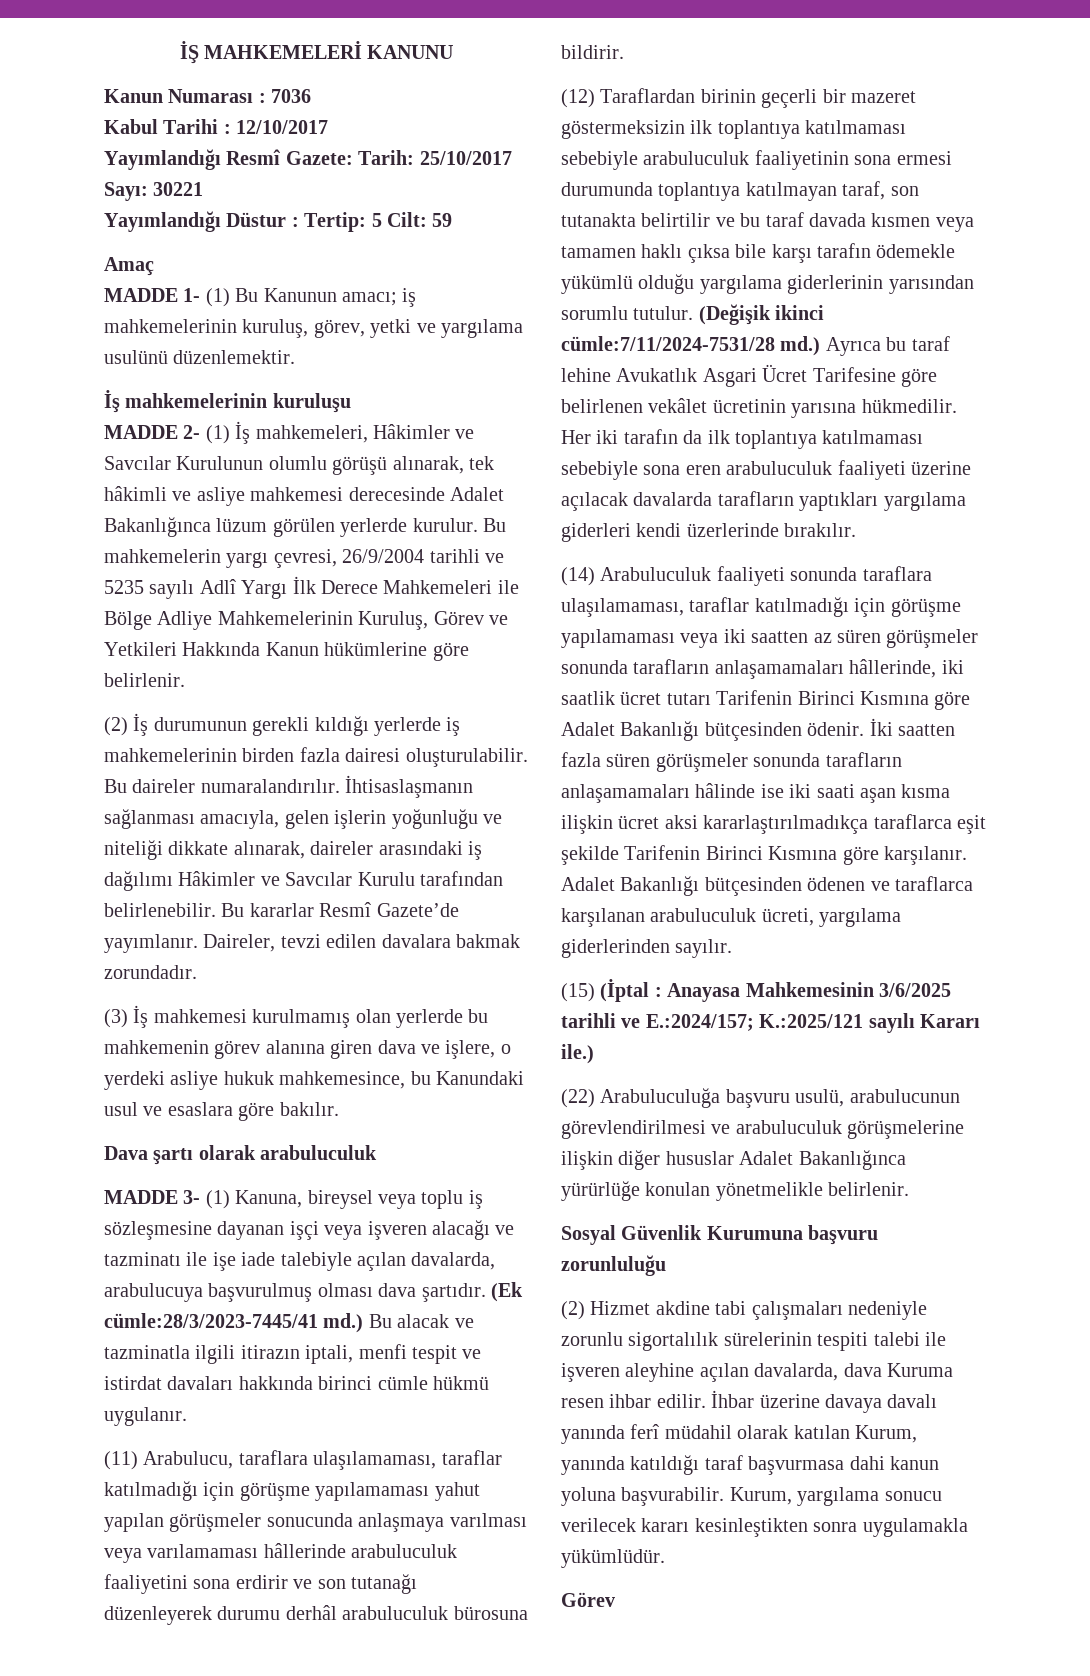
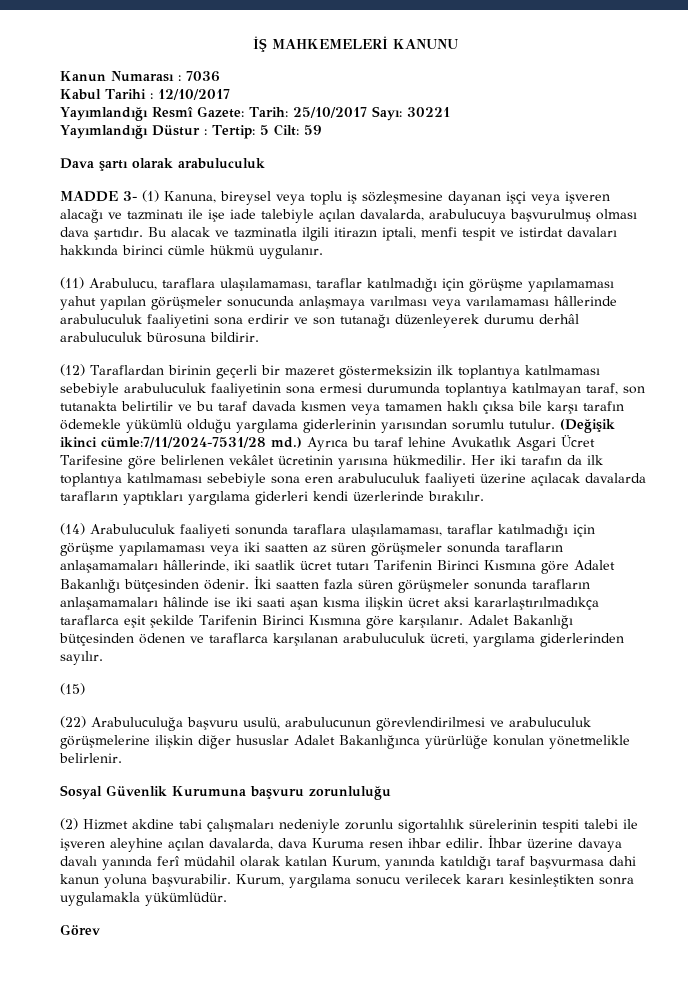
[104,257,154,276] [104,288,417,307] [104,319,523,338] [104,350,296,364] [104,390,351,413] [104,421,475,444] [104,456,494,475] [104,486,504,506] [104,517,506,537] [104,549,504,568] [104,576,519,599] [104,611,508,630] [104,642,469,661] [104,673,185,687] [104,713,461,736] [104,747,528,767] [104,775,474,798] [104,809,502,829] [104,840,482,860] [104,871,503,891] [104,902,459,917] [104,934,520,953] [104,965,197,979] [104,1005,489,1028] [104,1040,511,1059] [104,1071,524,1090] [104,1102,339,1121] // Amaç // MADDE 1- (1) Bu Kanunun amacı; iş mahkemelerinin kuruluş, görev, yetki ve yargılama usulünü düzenlemektir. // İş mahkemelerinin kuruluşu // MADDE 2- (1) İş mahkemeleri, Hâkimler ve Savcılar Kurulunun olumlu görüşü alınarak, tek hâkimli ve asliye mahkemesi derecesinde Adalet Bakanlığınca lüzum görülen yerlerde kurulur. Bu mahkemelerin yargı çevresi, 26/9/2004 tarihli ve 5235 sayılı Adlî Yargı İlk Derece Mahkemeleri ile Bölge Adliye Mahkemelerinin Kuruluş, Görev ve Yetkileri Hakkında Kanun hükümlerine göre belirlenir. // (2) İş durumunun gerekli kıldığı yerlerde iş mahkemelerinin birden fazla dairesi oluşturulabilir. Bu daireler numaralandırılır. İhtisaslaşmanın sağlanması amacıyla, gelen işlerin yoğunluğu ve niteliği dikkate alınarak, daireler arasındaki iş dağılımı Hâkimler ve Savcılar Kurulu tarafından belirlenebilir. Bu kararlar Resmî Gazete’de yayımlanır. Daireler, tevzi edilen davalara bakmak zorundadır. // (3) İş mahkemesi kurulmamış olan yerlerde bu mahkemenin görev alanına giren dava ve işlere, o yerdeki asliye hukuk mahkemesince, bu Kanundaki usul ve esaslara göre bakılır. -> (322, 130) none
[490,1282,523,1302] [104,1313,364,1333] (Ek cümle:28/3/2023-7445/41 md.) -> (143, 233) none
[600,979,951,1002] [561,1013,980,1033] [561,1044,594,1064] (İptal : Anayasa Mahkemesinin 3/6/2025 tarihli ve E.:2024/157; K.:2025/121 sayılı Kararı ile.) -> (85, 689) none

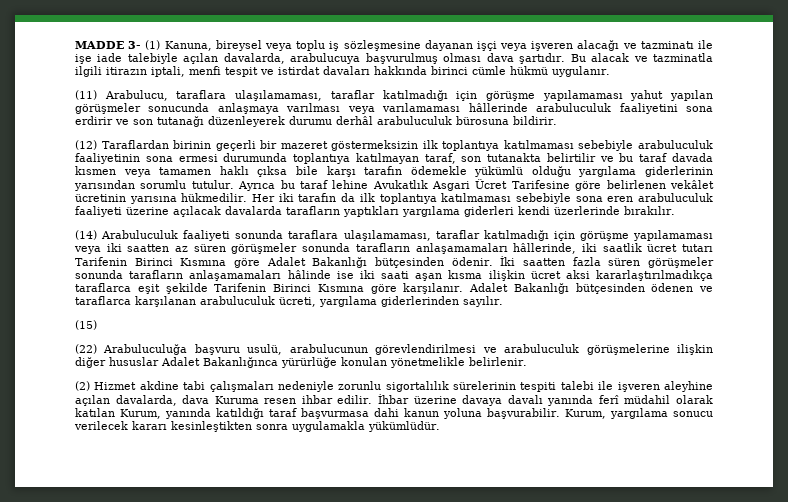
[253,36,458,52] [60,71,220,82] [60,89,230,100] [60,106,450,121] [60,124,322,139] [60,158,265,171] İŞ MAHKEMELERİ KANUNU // Kanun Numarası : 7036 // Kabul Tarihi : 12/10/2017 // Yayımlandığı Resmî Gazete: Tarih: 25/10/2017 Sayı: 30221 // Yayımlandığı Düstur : Tertip: 5 Cilt: 59 // Dava şartı olarak arabuluculuk // -> (75, 45) none
[560,419,615,433] [60,437,302,448] (Değişik ikinci cümle:7/11/2024-7531/28 md.) -> (234, 184) none
[60,785,391,800] // Sosyal Güvenlik Kurumuna başvuru zorunluluğu -> (527, 361) none
[60,924,100,935] // Görev -> (440, 426) none

